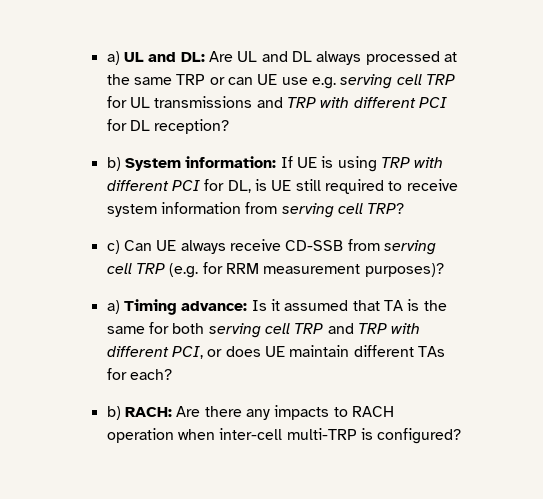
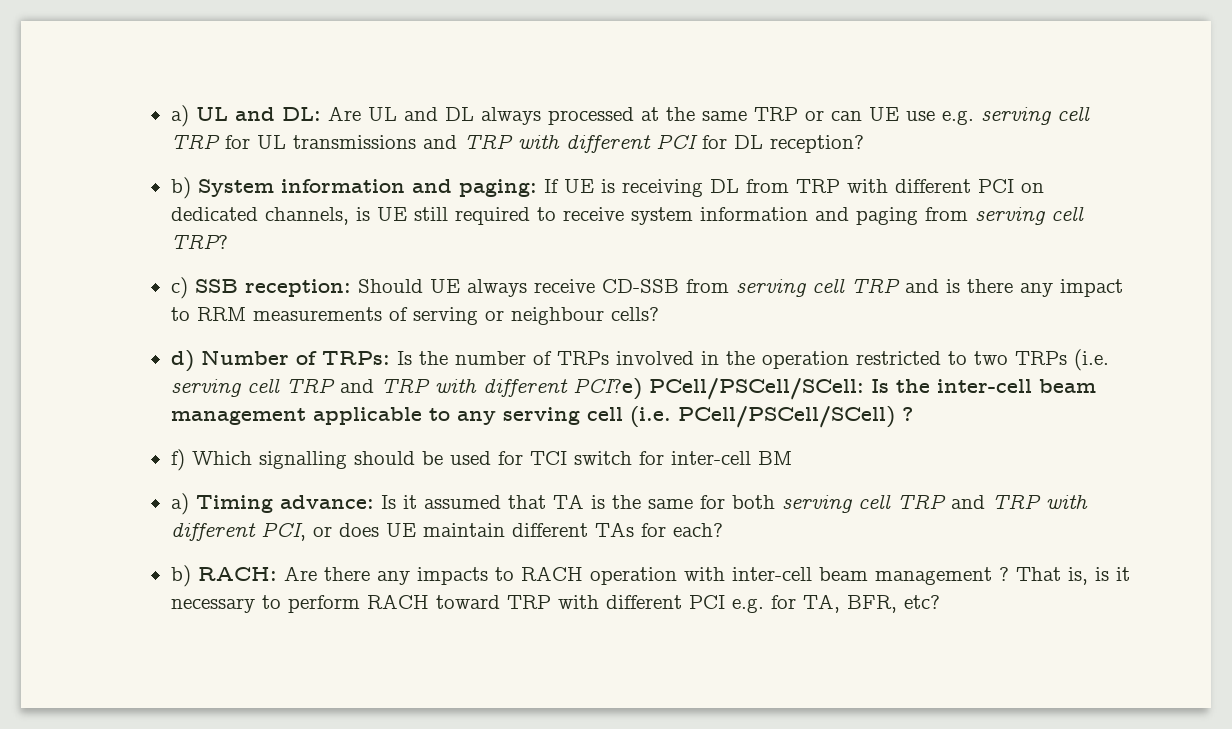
[185,156,444,172] [106,179,251,193] information: If UE is using TRP with different PCI for DL, -> [280,179,1044,197] [170,207,349,225] information and paging: If UE is receiving DL from TRP with different PCI on dedicated channels,
(241, 208) none -> [814,207,918,225] and paging
[123,240,152,251] Can -> [194,279,423,297] SSB reception: Should
[169,262,444,278] (e.g. for RRM measurement purposes)? -> [904,279,1123,297] [170,307,659,325] [170,349,1109,372] [170,378,1096,400] [170,406,913,428] [170,449,792,471] and is there any impact to RRM measurements of serving or neighbour cells? // d) Number of TRPs: Is the number of TRPs involved in the operation restricted to two TRPs (i.e. serving cell TRP and TRP with different PCI?e) PCell/PSCell/SCell: Is the inter-cell beam management applicable to any serving cell (i.e. PCell/PSCell/SCell) ? // f) Which signalling should be used for TCI switch for inter-cell BM
[177,428,462,444] when inter-cell multi-TRP is configured? -> [683,567,1130,585] [170,594,940,613] with inter-cell beam management ? That is, is it necessary to perform RACH toward TRP with different PCI e.g. for TA, BFR, etc?

